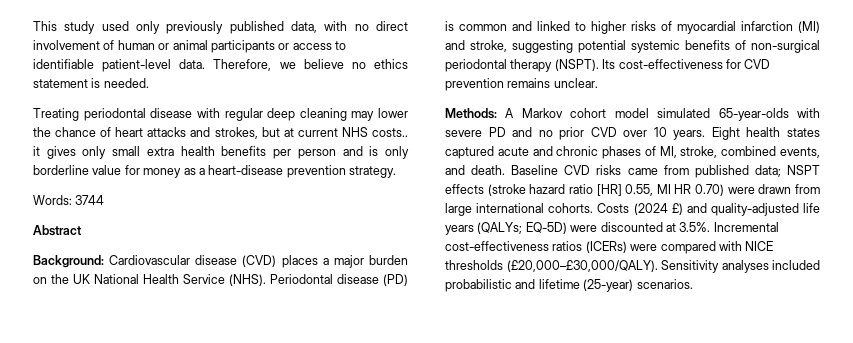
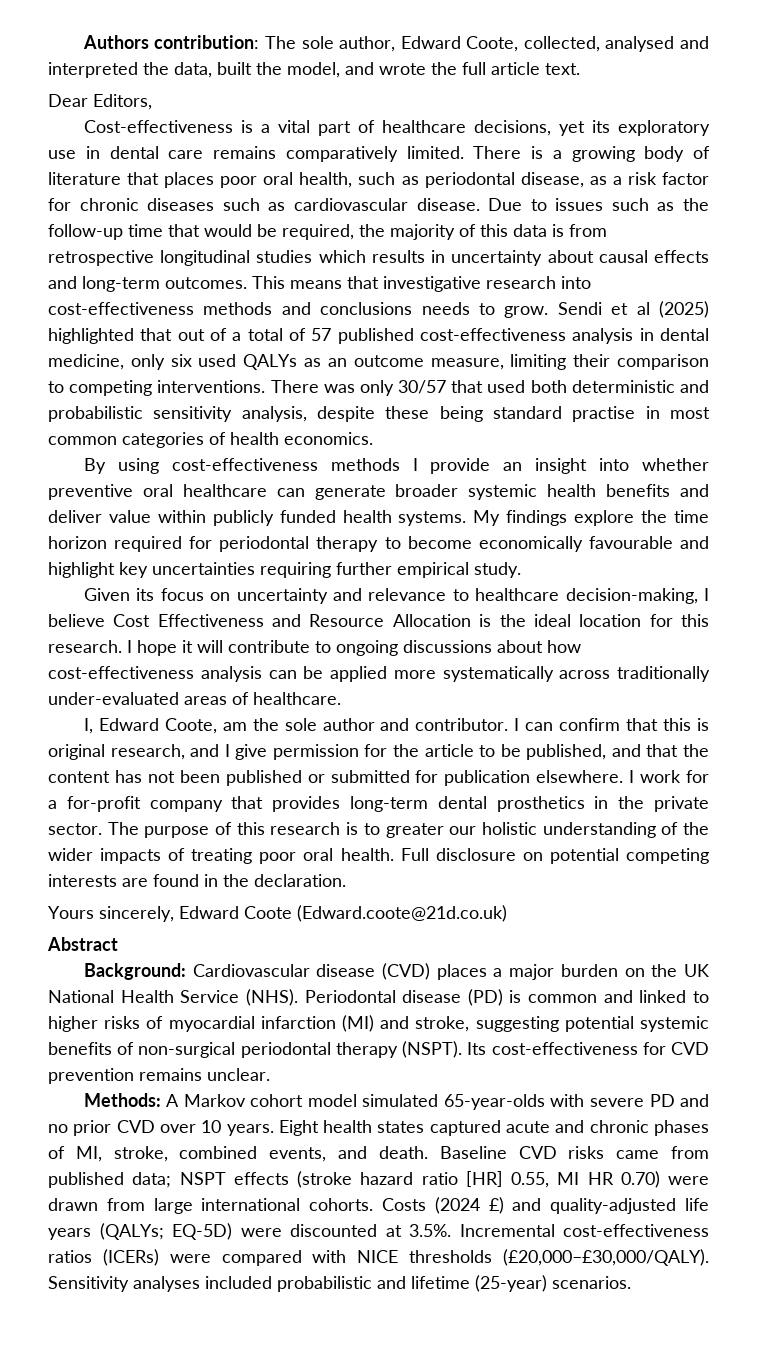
[33,21,408,34] [33,40,346,53] [33,59,409,72] [33,78,149,88] [33,108,408,121] [33,127,408,139] [33,146,410,159] [33,165,396,178] [33,195,105,205] This study used only previously published data, with no direct involvement of human or animal participants or access to identifiable patient-level data. Therefore, we believe no ethics statement is needed. // Treating periodontal disease with regular deep cleaning may lower the chance of heart attacks and strokes, but at current NHS costs.. it gives only small extra health benefits per person and is only borderline value for money as a heart-disease prevention strategy. // Words: 3744 -> [82,35,709,52] [48,62,580,78] [48,94,152,110] [83,120,710,136] [48,146,710,162] [48,172,710,188] [48,198,710,211] [48,224,607,240] [48,250,709,266] [48,276,591,292] [48,301,709,318] [48,328,710,344] [48,354,709,370] [48,380,709,396] [48,406,710,422] [48,432,373,448] [83,458,709,474] [48,484,710,500] [48,510,709,526] [48,536,709,552] [48,562,521,578] [83,588,710,604] [48,614,710,627] [48,640,581,656] [48,666,710,682] [48,692,341,705] [83,718,710,734] [48,744,709,760] [48,770,709,786] [48,796,709,812] [48,822,709,838] [48,848,709,864] [48,874,346,887] [48,905,507,922] Authors contribution: The sole author, Edward Coote, collected, analysed and interpreted the data, built the model, and wrote the full article text. // Dear Editors, // Cost-effectiveness is a vital part of healthcare decisions, yet its exploratory use in dental care remains comparatively limited. There is a growing body of literature that places poor oral health, such as periodontal disease, as a risk factor for chronic diseases such as cardiovascular disease. Due to issues such as the follow-up time that would be required, the majority of this data is from retrospective longitudinal studies which results in uncertainty about causal effects and long-term outcomes. This means that investigative research into cost-effectiveness methods and conclusions needs to grow. Sendi et al (2025) highlighted that out of a total of 57 published cost-effectiveness analysis in dental medicine, only six used QALYs as an outcome measure, limiting their comparison to competing interventions. There was only 30/57 that used both deterministic and probabilistic sensitivity analysis, despite these being standard practise in most common categories of health economics. // By using cost-effectiveness methods I provide an insight into whether preventive oral healthcare can generate broader systemic health benefits and deliver value within publicly funded health systems. My findings explore the time horizon required for periodontal therapy to become economically favourable and highlight key uncertainties requiring further empirical study. // Given its focus on uncertainty and relevance to healthcare decision-making, I believe Cost Effectiveness and Resource Allocation is the ideal location for this research. I hope it will contribute to ongoing discussions about how cost-effectiveness analysis can be applied more systematically across traditionally under-evaluated areas of healthcare. // I, Edward Coote, am the sole author and contributor. I can confirm that this is original research, and I give permission for the article to be published, and that the content has not been published or submitted for publication elsewhere. I work for a for-profit company that provides long-term dental prosthetics in the private sector. The purpose of this research is to greater our holistic understanding of the wider impacts of treating poor oral health. Full disclosure on potential competing interests are found in the declaration. // Yours sincerely, Edward Coote (Edward.coote@21d.co.uk)

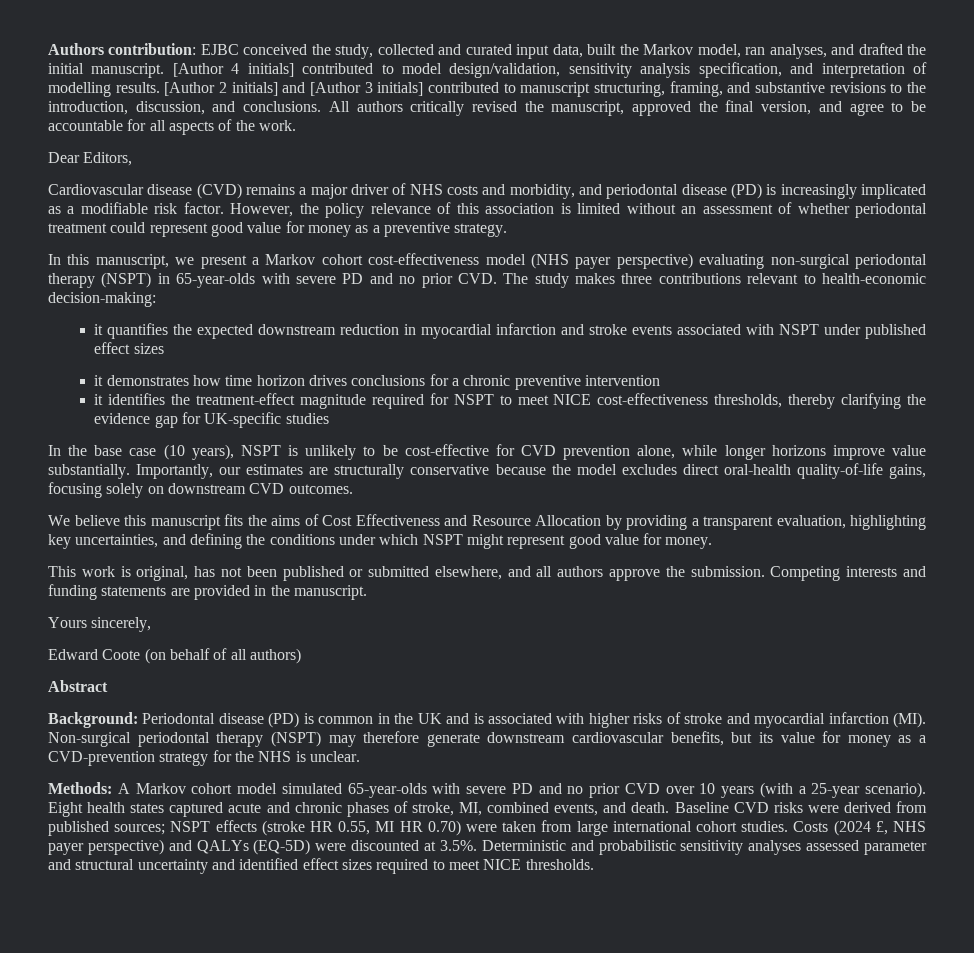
[265,36,709,52] [48,62,580,78] [48,94,152,110] [83,120,710,136] [48,146,710,162] [48,172,710,188] [48,198,710,211] [48,224,607,240] [48,250,709,266] [48,276,591,292] [48,301,709,318] [48,328,710,344] [48,354,709,370] [48,380,709,396] [48,406,710,422] [48,432,373,448] [83,458,709,474] [48,484,710,500] [48,510,709,526] [48,536,709,552] [48,562,521,578] [83,588,710,604] [48,614,105,627] The sole author, Edward Coote, collected, analysed and interpreted the data, built the model, and wrote the full article text. // Dear Editors, // Cost-effectiveness is a vital part of healthcare decisions, yet its exploratory use in dental care remains comparatively limited. There is a growing body of literature that places poor oral health, such as periodontal disease, as a risk factor for chronic diseases such as cardiovascular disease. Due to issues such as the follow-up time that would be required, the majority of this data is from retrospective longitudinal studies which results in uncertainty about causal effects and long-term outcomes. This means that investigative research into cost-effectiveness methods and conclusions needs to grow. Sendi et al (2025) highlighted that out of a total of 57 published cost-effectiveness analysis in dental medicine, only six used QALYs as an outcome measure, limiting their comparison to competing interventions. There was only 30/57 that used both deterministic and probabilistic sensitivity analysis, despite these being standard practise in most common categories of health economics. // By using cost-effectiveness methods I provide an insight into whether preventive oral healthcare can generate broader systemic health benefits and deliver value within publicly funded health systems. My findings explore the time horizon required for periodontal therapy to become economically favourable and highlight key uncertainties requiring further empirical study. // Given its focus on uncertainty and relevance to healthcare decision-making, I believe -> [200,43,927,59] [48,62,928,78] [48,81,926,97] [48,100,927,116] [48,119,296,135] [48,152,133,166] [48,183,927,199] [48,202,928,218] [48,221,508,237] [48,253,927,269] [48,272,927,288] [48,292,156,307] [94,323,927,339] [94,342,164,354] [94,374,660,390] [94,393,927,409] [94,412,329,428] [48,444,926,460] [48,463,926,479] [48,482,353,498] [48,514,319,530] EJBC conceived the study, collected and curated input data, built the Markov model, ran analyses, and drafted the initial manuscript. [Author 4 initials] contributed to model design/validation, sensitivity analysis specification, and interpretation of modelling results. [Author 2 initials] and [Author 3 initials] contributed to manuscript structuring, framing, and substantive revisions to the introduction, discussion, and conclusions. All authors critically revised the manuscript, approved the final version, and agree to be accountable for all aspects of the work. // Dear Editors, // Cardiovascular disease (CVD) remains a major driver of NHS costs and morbidity, and periodontal disease (PD) is increasingly implicated as a modifiable risk factor. However, the policy relevance of this association is limited without an assessment of whether periodontal treatment could represent good value for money as a preventive strategy. // In this manuscript, we present a Markov cohort cost-effectiveness model (NHS payer perspective) evaluating non-surgical periodontal therapy (NSPT) in 65-year-olds with severe PD and no prior CVD. The study makes three contributions relevant to health-economic decision-making: // it quantifies the expected downstream reduction in myocardial infarction and stroke events associated with NSPT under published effect sizes // it demonstrates how time horizon drives conclusions for a chronic preventive intervention // it identifies the treatment-effect magnitude required for NSPT to meet NICE cost-effectiveness thresholds, thereby clarifying the evidence gap for UK-specific studies // In the base case (10 years), NSPT is unlikely to be cost-effective for CVD prevention alone, while longer horizons improve value substantially. Importantly, our estimates are structurally conservative because the model excludes direct oral-health quality-of-life gains, focusing solely on downstream CVD outcomes. // We believe this manuscript fits the aims of
[479,614,710,627] [48,640,581,656] [48,666,710,682] [48,692,341,705] [83,718,710,734] [48,744,709,760] [48,771,110,783] is the ideal location for this research. I hope it will contribute to ongoing discussions about how cost-effectiveness analysis can be applied more systematically across traditionally under-evaluated areas of healthcare. // I, Edward Coote, am the sole author and contributor. I can confirm that this is original research, and I give permission for the article to be published, and that the content -> [605,515,926,530] [48,533,713,549] [48,566,189,581] by providing a transparent evaluation, highlighting key uncertainties, and defining the conditions under which NSPT might represent good value for money. // This work is original,
[415,770,709,786] [48,796,709,812] [48,822,709,838] [48,848,709,864] [48,874,346,887] for publication elsewhere. I work for a for-profit company that provides long-term dental prosthetics in the private sector. The purpose of this research is to greater our holistic understanding of the wider impacts of treating poor oral health. Full disclosure on potential competing interests are found in the declaration. -> [434,566,926,581] [48,584,367,600] elsewhere, and all authors approve the submission. Competing interests and funding statements are provided in the manuscript.
(174, 914) none -> (152, 624) //
[297,905,507,922] [47,937,118,951] [83,963,709,980] [48,989,298,1006] (Edward.coote@21d.co.uk) // Abstract // Background: Cardiovascular disease (CVD) places a major burden on the UK National Health Service (NHS). -> [144,648,301,664] [48,680,108,692] [48,712,138,728] (on behalf of all authors) // Abstract // Background:
[603,990,709,1003] [48,1015,709,1032] [48,1041,709,1058] [48,1068,202,1084] and linked to higher risks of myocardial infarction (MI) and stroke, suggesting potential systemic benefits of non-surgical periodontal therapy (NSPT). Its cost-effectiveness for CVD prevention remains -> [377,712,927,728] [48,731,926,747] [48,750,306,766] in the UK and is associated with higher risks of stroke and myocardial infarction (MI). Non-surgical periodontal therapy (NSPT) may therefore generate downstream cardiovascular benefits, but its value for money as a CVD-prevention strategy for the NHS is
[226,1124,274,1136] years. -> [721,782,926,798] years (with a 25-year scenario).
[75,1146,168,1162] MI, stroke, -> [411,802,483,816] stroke, MI,
[616,1150,660,1159] came -> [807,802,891,813] were derived
[132,1172,172,1188] data; -> [114,824,166,835] sources;
[360,1171,503,1187] hazard ratio [HR] -> [309,821,333,832] HR
[48,1198,98,1211] drawn -> [502,821,537,832] taken
[309,1197,709,1214] [48,1223,709,1240] [48,1249,709,1266] [48,1275,631,1292] cohorts. Costs (2024 £) and quality-adjusted life years (QALYs; EQ-5D) were discounted at 3.5%. Incremental cost-effectiveness ratios (ICERs) were compared with NICE thresholds (£20,000–£30,000/QALY). Sensitivity analyses included probabilistic and lifetime (25-year) scenarios. -> [696,820,927,836] [48,839,928,855] [48,858,594,874] cohort studies. Costs (2024 £, NHS payer perspective) and QALYs (EQ-5D) were discounted at 3.5%. Deterministic and probabilistic sensitivity analyses assessed parameter and structural uncertainty and identified effect sizes required to meet NICE thresholds.

